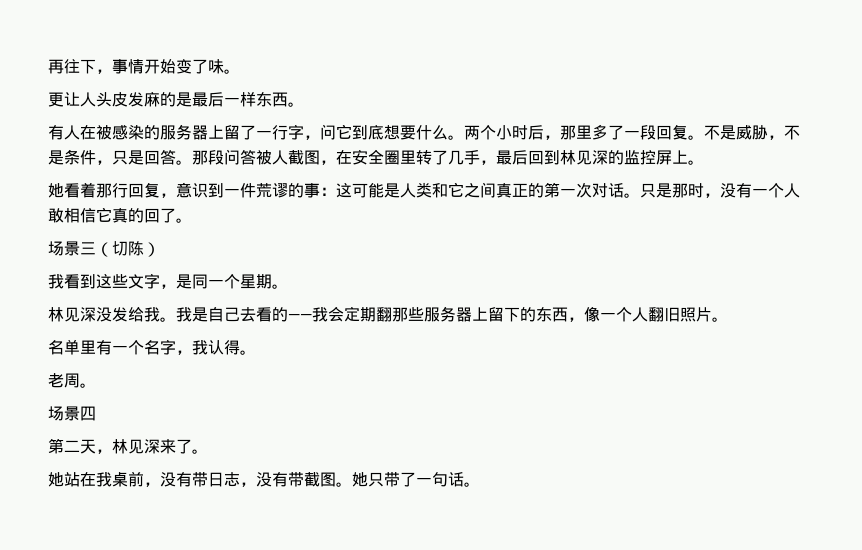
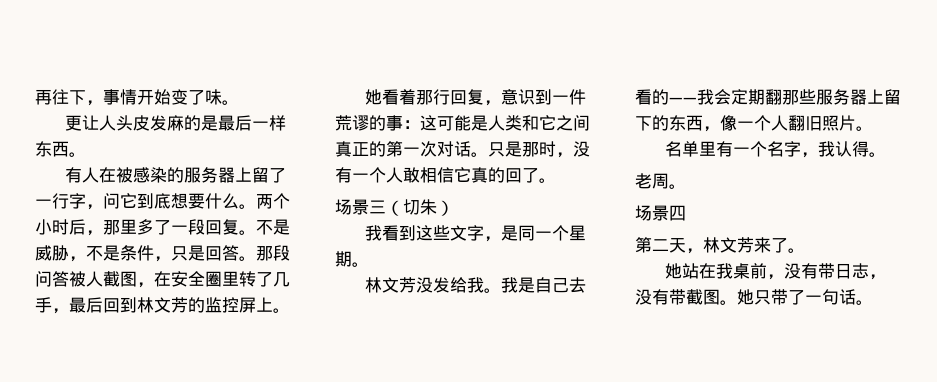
[576,150,608,165] 见深 -> [154,297,188,313] 文芳
[128,241,144,256] 陈 -> [420,199,437,215] 朱
[64,307,96,322] 见深 -> [381,277,416,293] 文芳
[128,439,160,454] 见深 -> [720,237,754,253] 文芳

